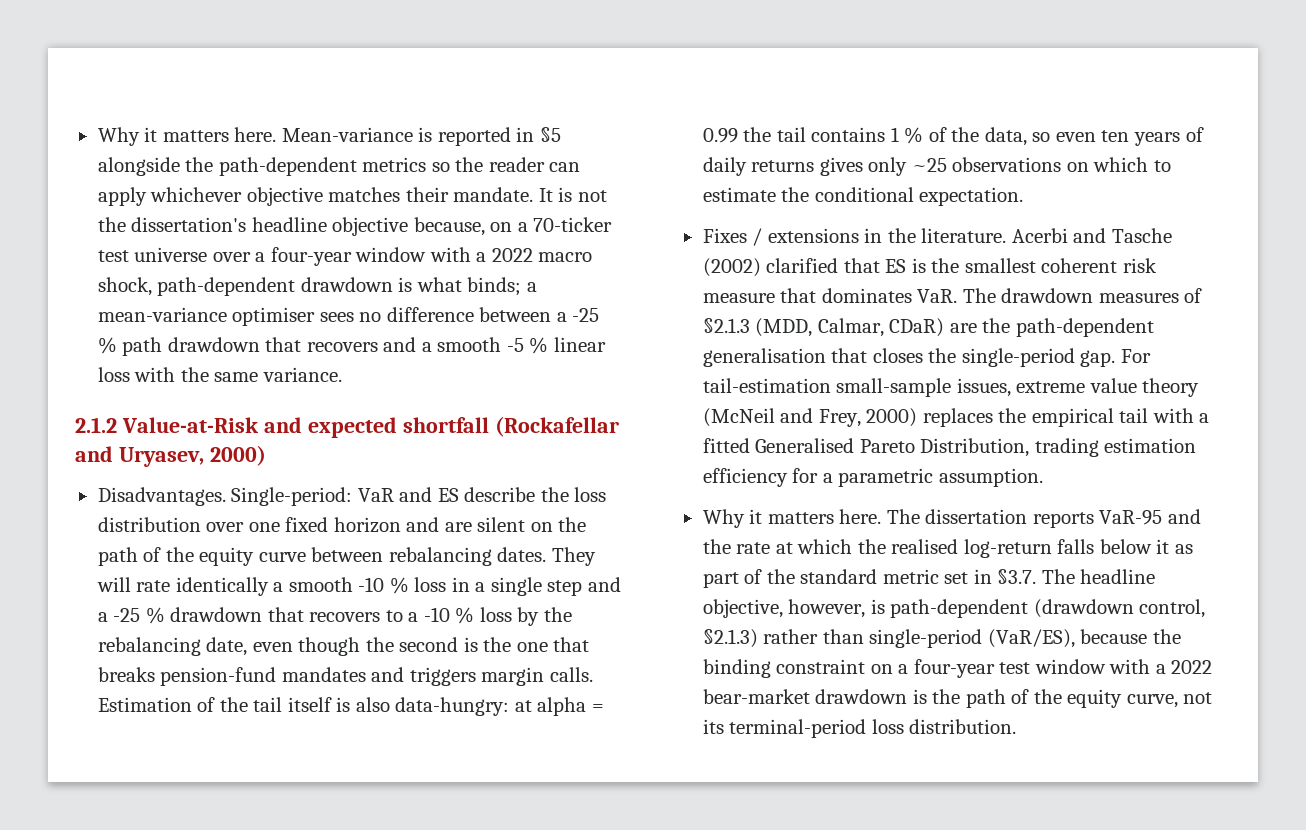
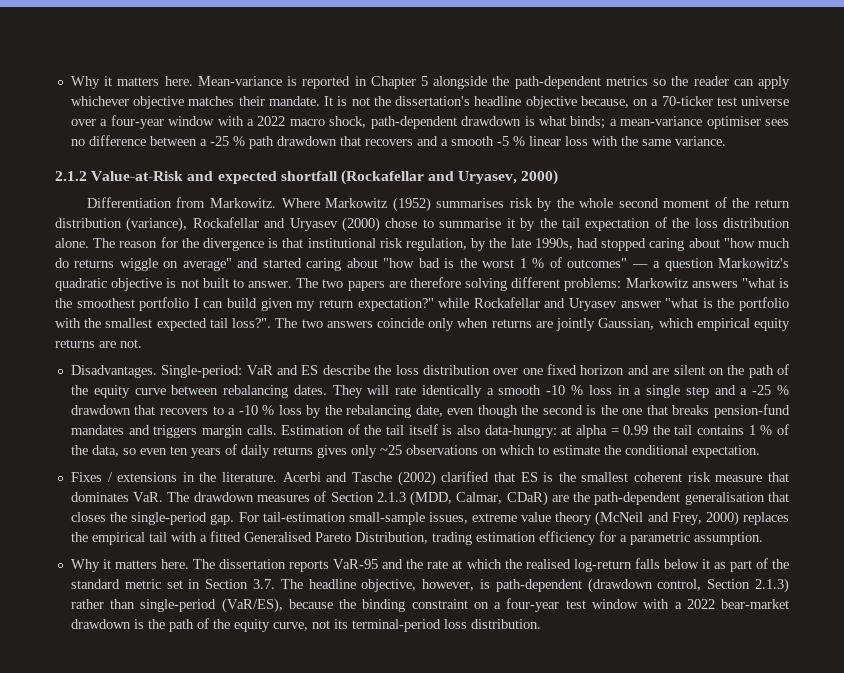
[539,127,561,142] §5 -> [370,76,428,89] Chapter 5
(266, 455) none -> [86,197,790,212] [55,217,790,232] [55,237,791,251] [55,257,790,271] [55,277,789,291] [55,297,789,311] [55,318,790,331] [55,339,142,348] // Differentiation from Markowitz. Where Markowitz (1952) summarises risk by the whole second moment of the return distribution (variance), Rockafellar and Uryasev (2000) chose to summarise it by the tail expectation of the loss distribution alone. The reason for the divergence is that institutional risk regulation, by the late 1990s, had stopped caring about "how much do returns wiggle on average" and started caring about "how bad is the worst 1 % of outcomes" — a question Markowitz's quadratic objective is not built to answer. The two papers are therefore solving different problems: Markowitz answers "what is the smoothest portfolio I can build given my return expectation?" while Rockafellar and Uryasev answer "what is the portfolio with the smallest expected tail loss?". The two answers coincide only when returns are jointly Gaussian, which empirical equity returns are not.
[702,318,750,333] §2.1.3 -> [330,492,406,502] Section 2.1.3
[997,569,1037,584] §3.7. -> [205,579,275,589] Section 3.7.
[702,629,758,648] §2.1.3) -> [707,578,789,593] Section 2.1.3)

